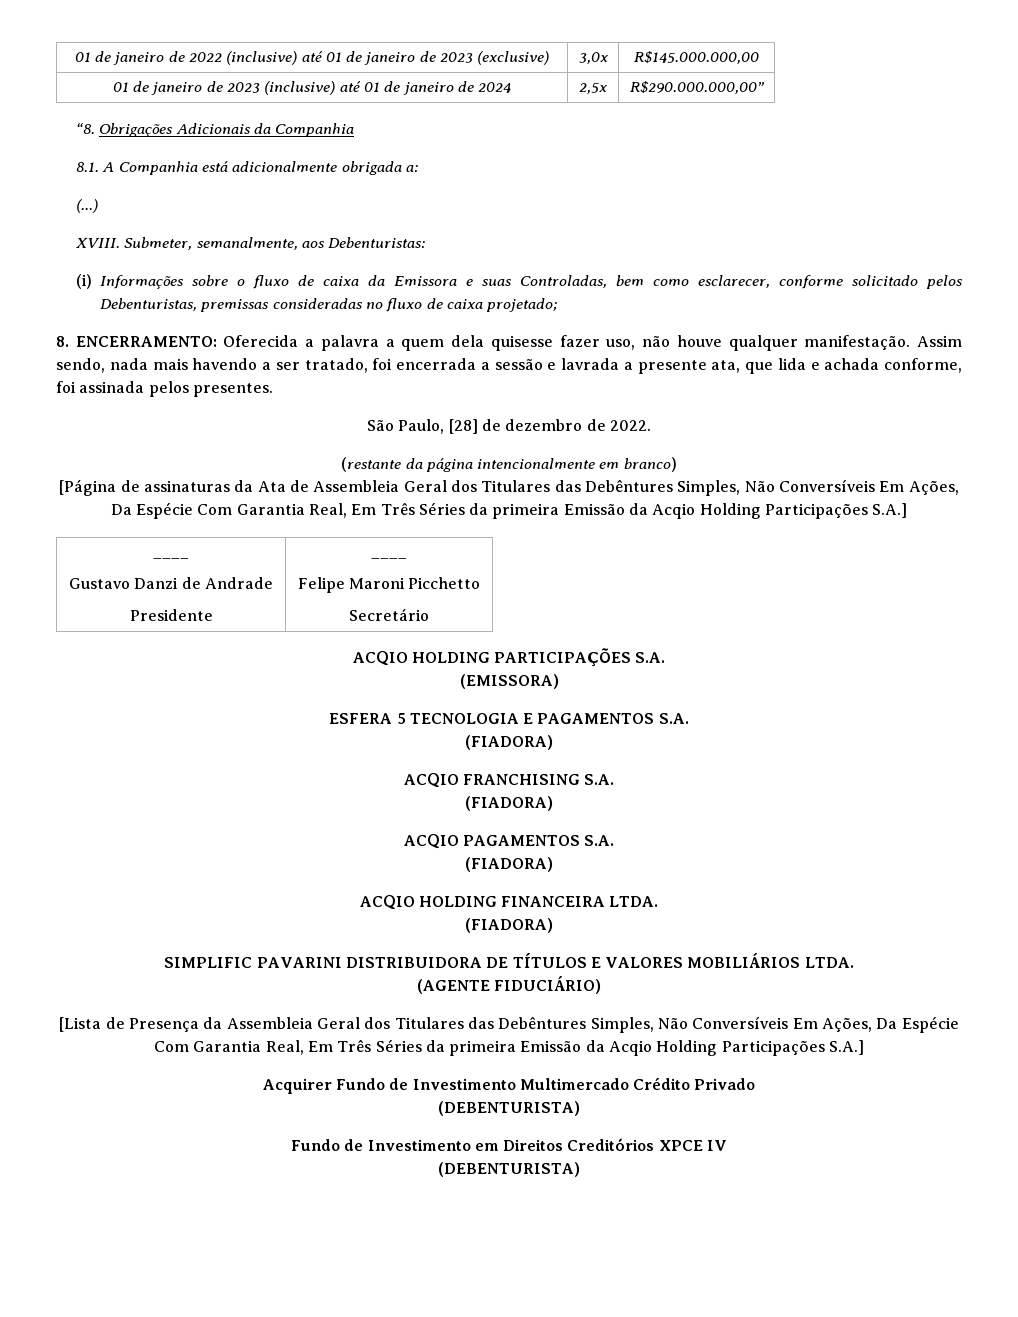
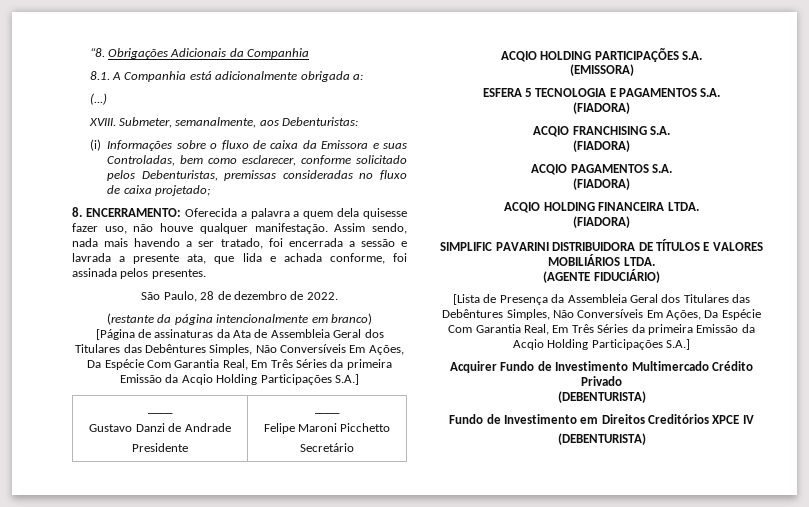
[74,51,550,65] [578,52,608,64] [634,51,759,64] [112,81,512,95] [579,82,607,94] [629,81,764,94] 01 de janeiro de 2022 (inclusive) até 01 de janeiro de 2023 (exclusive) | 3,0x | R$145.000.000,00 // 01 de janeiro de 2023 (inclusive) até 01 de janeiro de 2024 | 2,5x | R$290.000.000,00” // -> (89, 52) none
[448,419,478,434] [28] -> [200,291,215,300] 28

